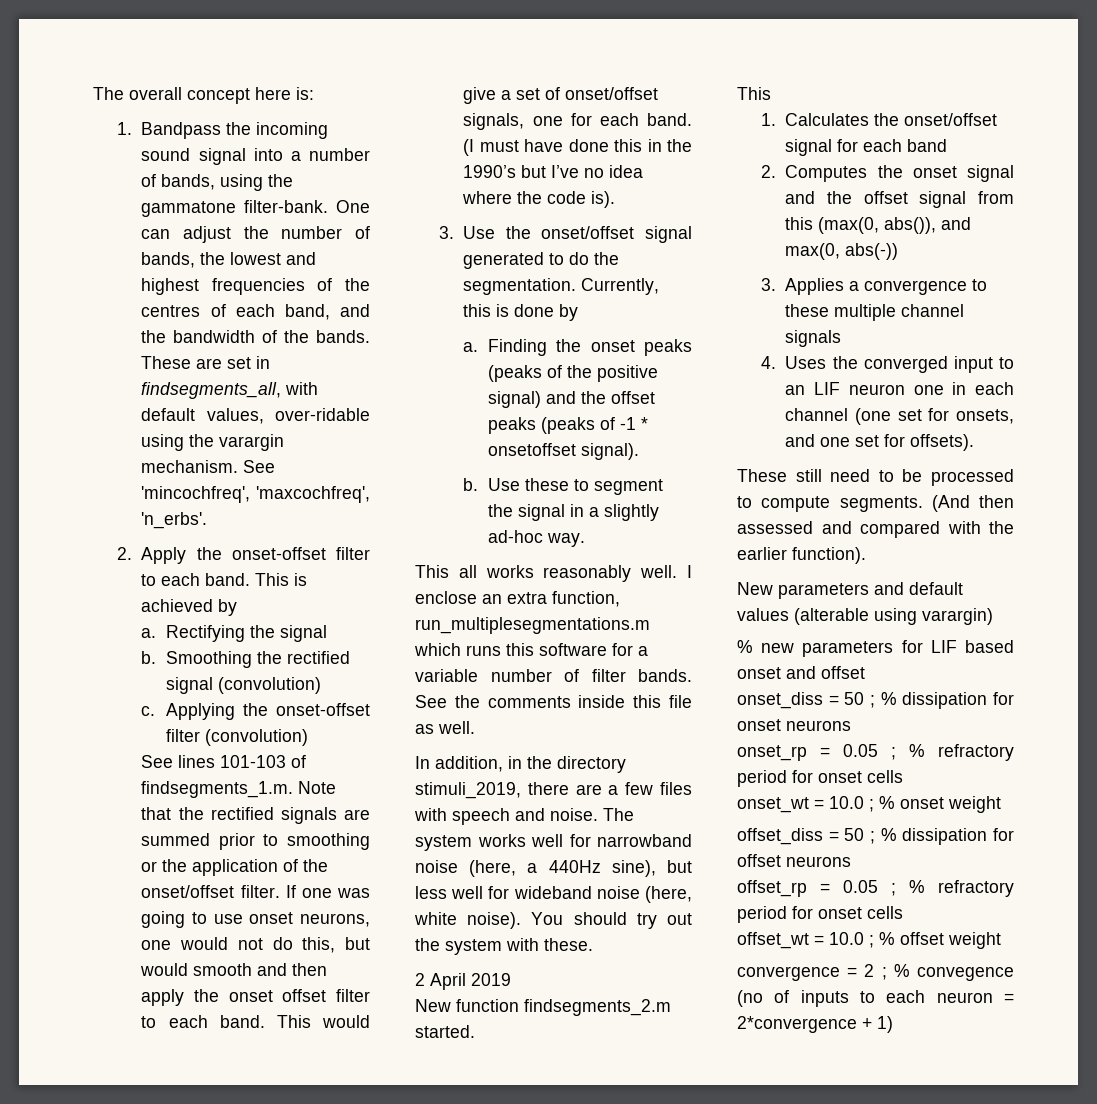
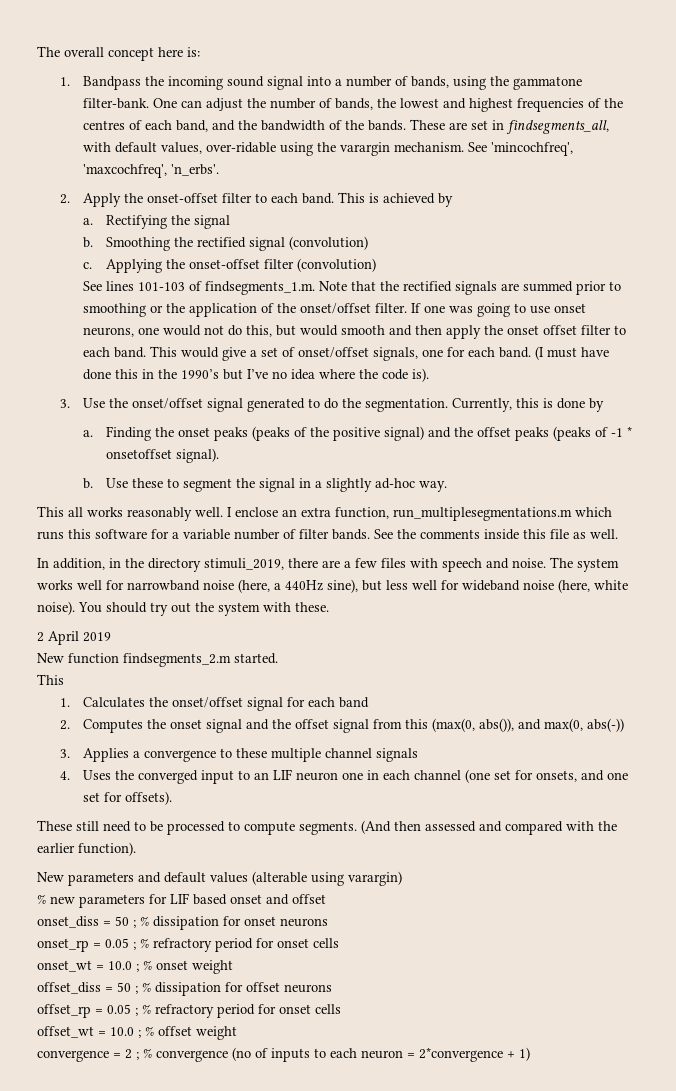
[917,967,1014,981] convegence -> [156,1050,228,1062] convergence

